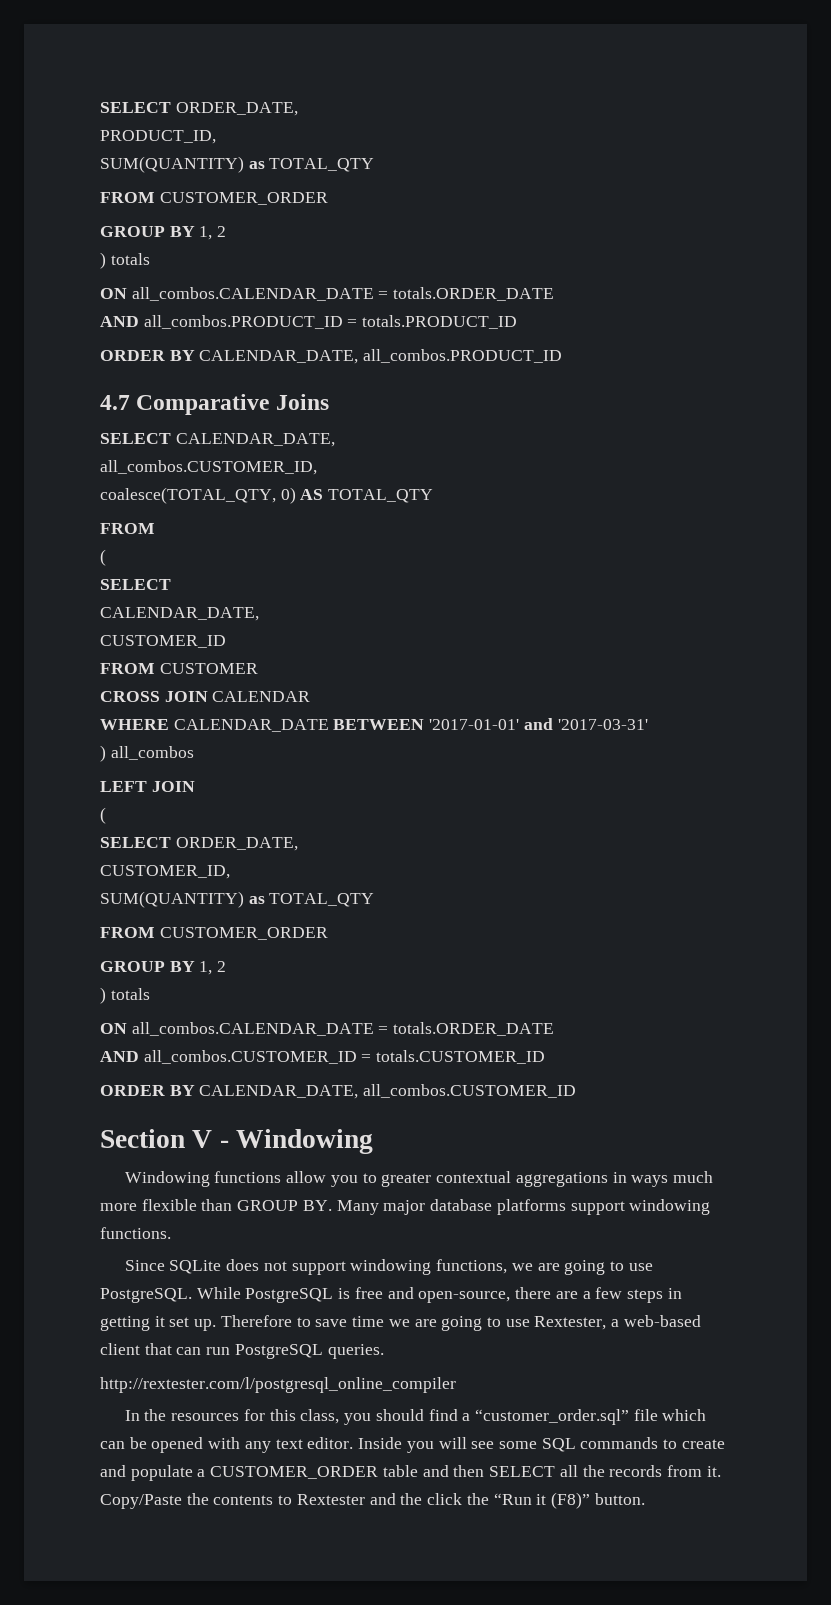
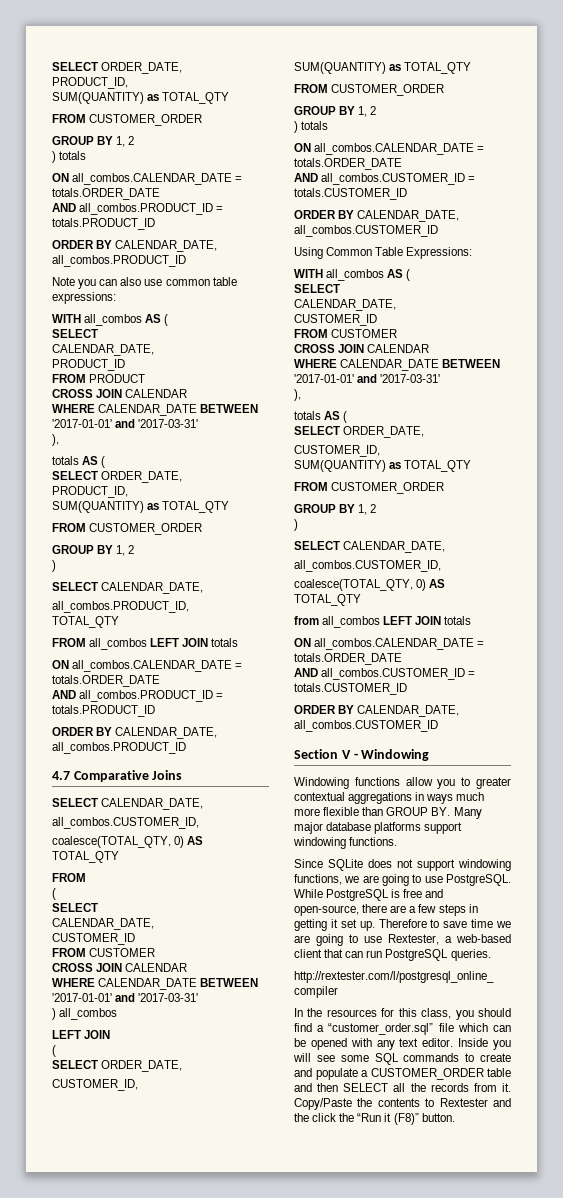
(563, 356) none -> [52,277,237,289] [52,292,116,304] [52,314,169,326] [52,329,98,338] [52,344,154,356] [52,359,125,371] [52,374,146,383] [52,389,188,398] [52,404,259,416] [52,419,199,428] [52,434,59,446] [52,456,106,468] [52,471,183,483] [52,486,128,498] [52,501,230,513] [52,523,203,535] [52,545,135,556] [52,560,56,572] [52,582,204,594] [52,601,189,613] [52,616,119,628] [52,638,239,650] [52,660,243,672] [52,675,160,687] [52,690,224,702] [52,705,155,717] [52,727,218,739] [52,742,186,754] // Note you can also use common table expressions: // WITH all_combos AS ( // SELECT // CALENDAR_DATE, // PRODUCT_ID // FROM PRODUCT // CROSS JOIN CALENDAR // WHERE CALENDAR_DATE BETWEEN '2017-01-01' and '2017-03-31' // ), // totals AS ( // SELECT ORDER_DATE, // PRODUCT_ID, // SUM(QUANTITY) as TOTAL_QTY // FROM CUSTOMER_ORDER // GROUP BY 1, 2 // ) // SELECT CALENDAR_DATE, // all_combos.PRODUCT_ID, // TOTAL_QTY // FROM all_combos LEFT JOIN totals // ON all_combos.CALENDAR_DATE = totals.ORDER_DATE // AND all_combos.PRODUCT_ID = totals.PRODUCT_ID // ORDER BY CALENDAR_DATE, all_combos.PRODUCT_ID
(577, 1091) none -> [294,247,473,259] [294,269,411,281] [294,284,340,293] [294,299,396,311] [294,314,377,326] [294,329,398,338] [294,344,430,353] [294,359,501,371] [294,374,441,383] [294,389,301,401] [294,411,348,423] [294,426,425,438] [294,445,380,457] [294,460,472,472] [294,482,445,494] [294,504,377,515] [294,519,298,531] [294,541,446,553] [294,560,441,572] [294,579,446,591] [294,594,361,606] [294,616,472,628] [294,638,485,650] [294,653,402,665] [294,668,476,680] [294,683,407,695] [294,705,460,717] [294,720,438,732] // Using Common Table Expressions: // WITH all_combos AS ( // SELECT // CALENDAR_DATE, // CUSTOMER_ID // FROM CUSTOMER // CROSS JOIN CALENDAR // WHERE CALENDAR_DATE BETWEEN '2017-01-01' and '2017-03-31' // ), // totals AS ( // SELECT ORDER_DATE, // CUSTOMER_ID, // SUM(QUANTITY) as TOTAL_QTY // FROM CUSTOMER_ORDER // GROUP BY 1, 2 // ) // SELECT CALENDAR_DATE, // all_combos.CUSTOMER_ID, // coalesce(TOTAL_QTY, 0) AS TOTAL_QTY // from all_combos LEFT JOIN totals // ON all_combos.CALENDAR_DATE = totals.ORDER_DATE // AND all_combos.CUSTOMER_ID = totals.CUSTOMER_ID // ORDER BY CALENDAR_DATE, all_combos.CUSTOMER_ID

